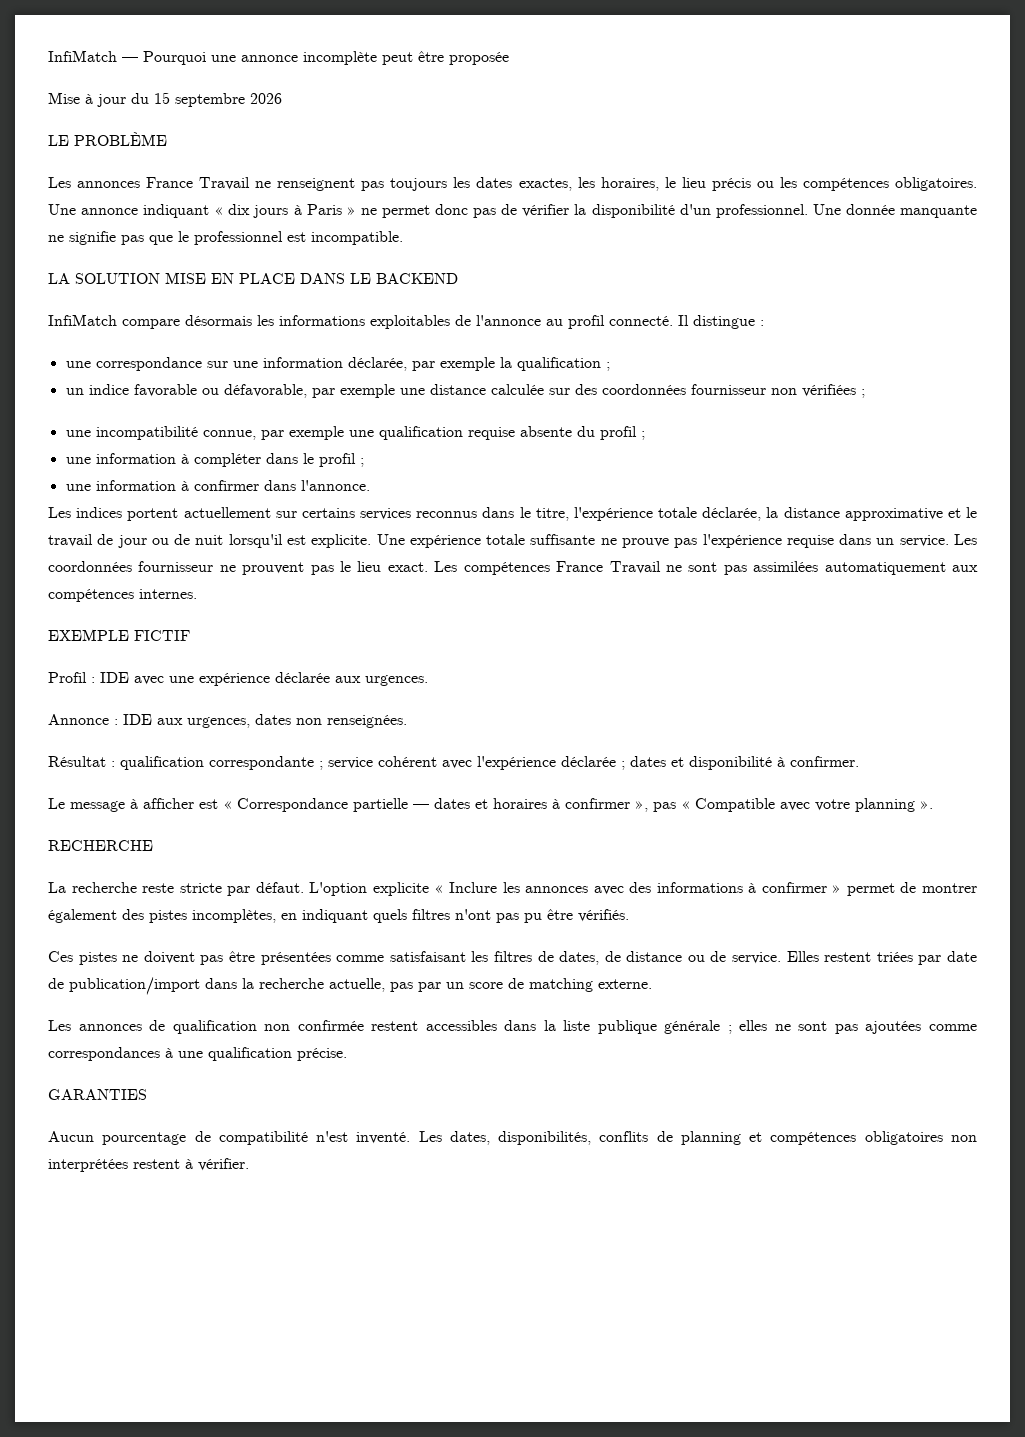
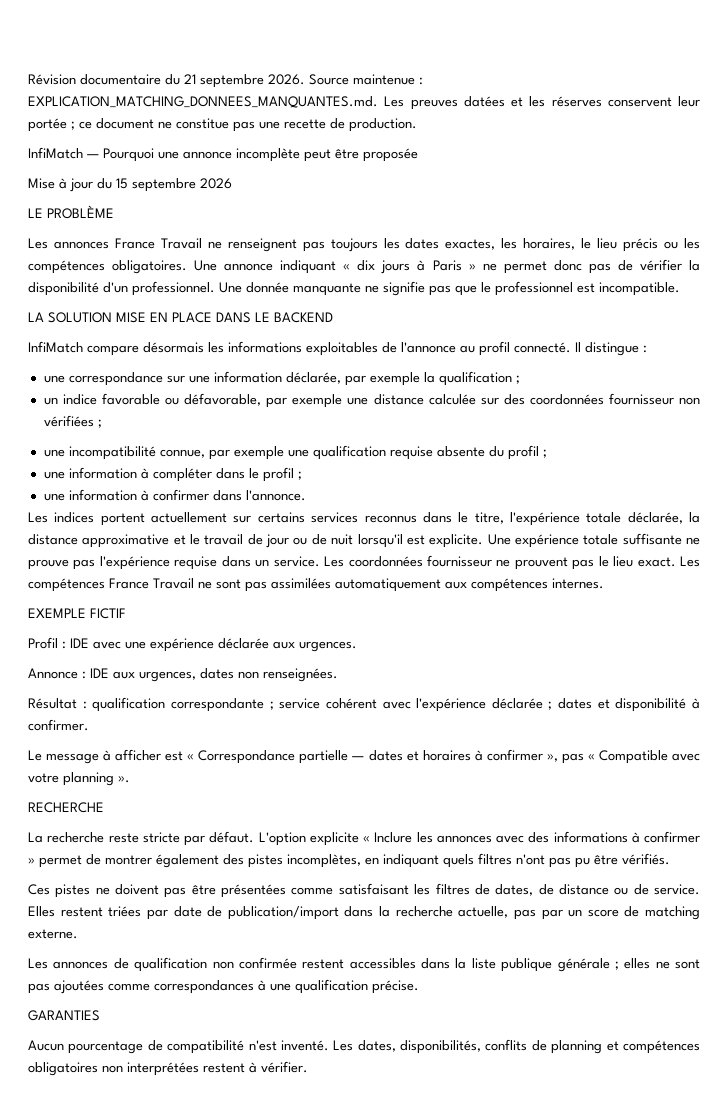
(48, 56) none -> [28,74,423,88] [28,96,700,110] [28,118,417,132] Révision documentaire du 21 septembre 2026. Source maintenue : EXPLICATION_MATCHING_DONNEES_MANQUANTES.md. Les preuves datées et les réserves conservent leur portée ; ce document ne constitue pas une recette de production. //

